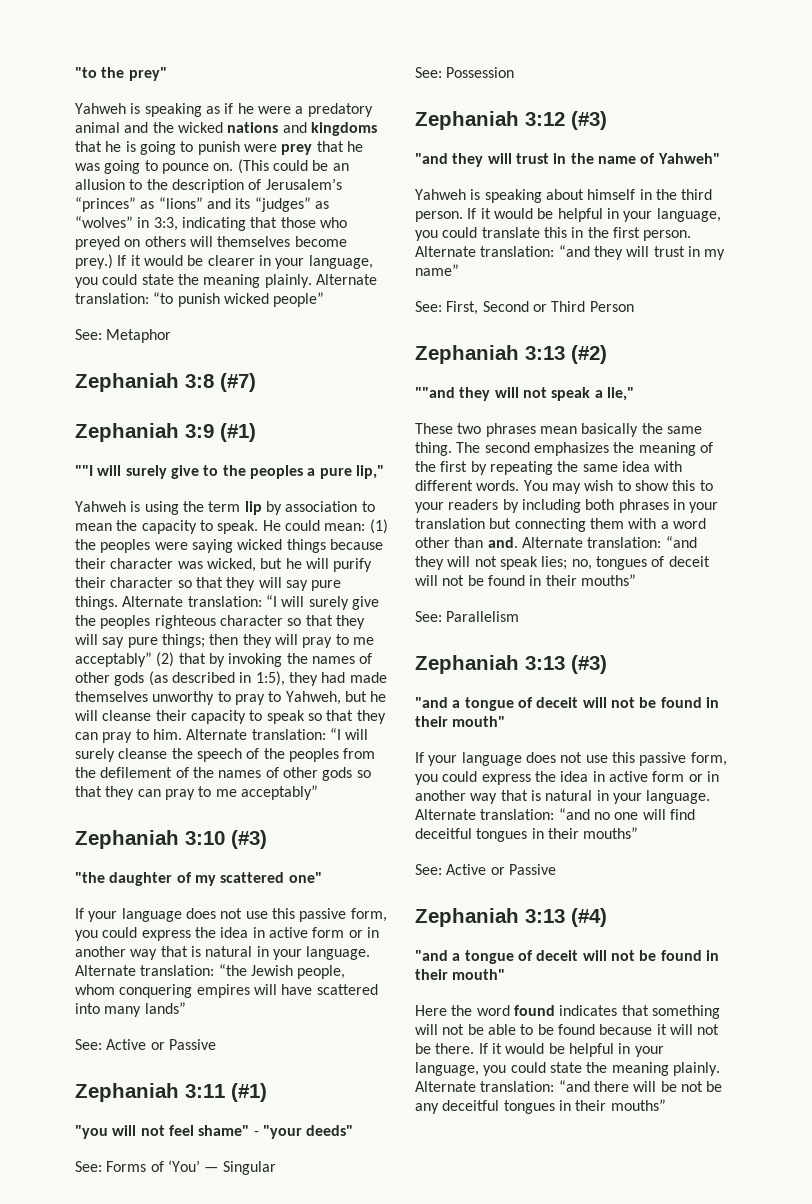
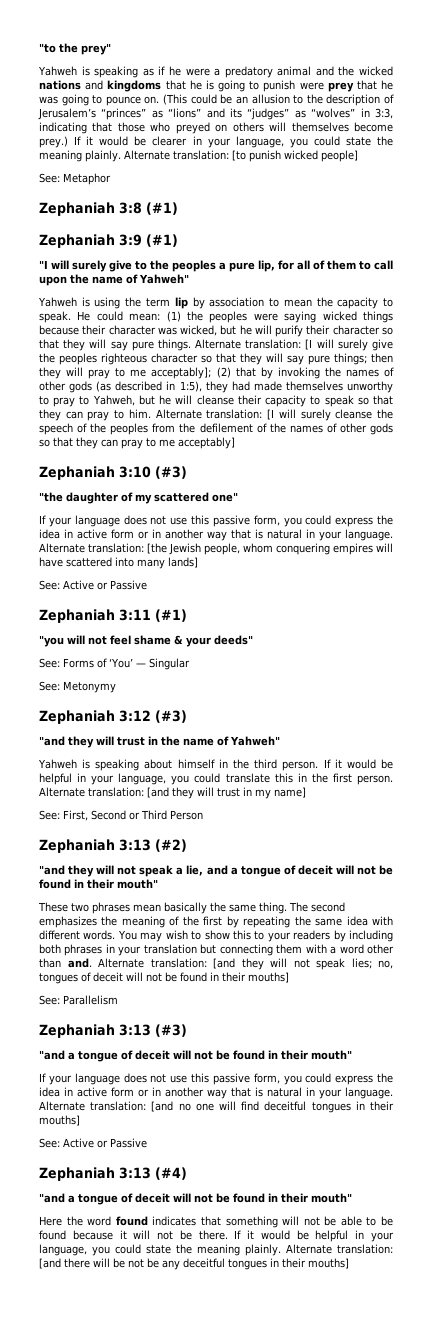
[153,292,174,304] “to -> [231,150,246,161] [to
[273,292,325,307] people” -> [320,150,358,162] people]
[220,373,256,392] (#7) -> [146,202,178,215] (#1)
[75,465,93,476] ""I -> [39,260,48,269] "I
[355,465,384,479] lip," -> [258,260,393,272] [39,274,189,286] lip, for all of them to call upon the name of Yahweh"
[265,595,277,607] “I -> [305,339,313,350] [I
[75,652,152,667] acceptably” -> [151,367,212,379] acceptably];
[329,728,341,740] “I -> [267,409,275,420] [I
[240,785,318,800] acceptably” -> [178,437,235,449] acceptably]
[218,964,247,976] “the -> [147,543,167,554] [the
[144,1002,186,1014] lands” -> [168,557,198,568] lands]
[198,1125,302,1139] shame" - "your -> [134,635,211,647] shame & your
[446,67,515,78] Possession -> [63,681,116,693] Metonymy
[558,245,590,257] “and -> [147,787,169,798] [and
[415,264,459,276] name” -> [274,787,306,798] name]
[415,387,455,398] ""and -> [39,865,65,875] "and
[606,387,634,401] lie," -> [186,865,393,877] [39,879,158,889] lie, and a tongue of deceit will not be found in their mouth"
[665,536,697,548] “and -> [213,958,235,969] [and
[580,574,636,586] mouths” -> [248,972,289,983] mouths]
[558,808,590,820] “and -> [151,1101,174,1112] [and
[583,827,639,839] mouths” -> [39,1115,80,1126] mouths]
[558,1080,590,1092] “and -> [39,1258,61,1269] [and
[610,1099,666,1111] mouths” -> [308,1258,349,1269] mouths]

